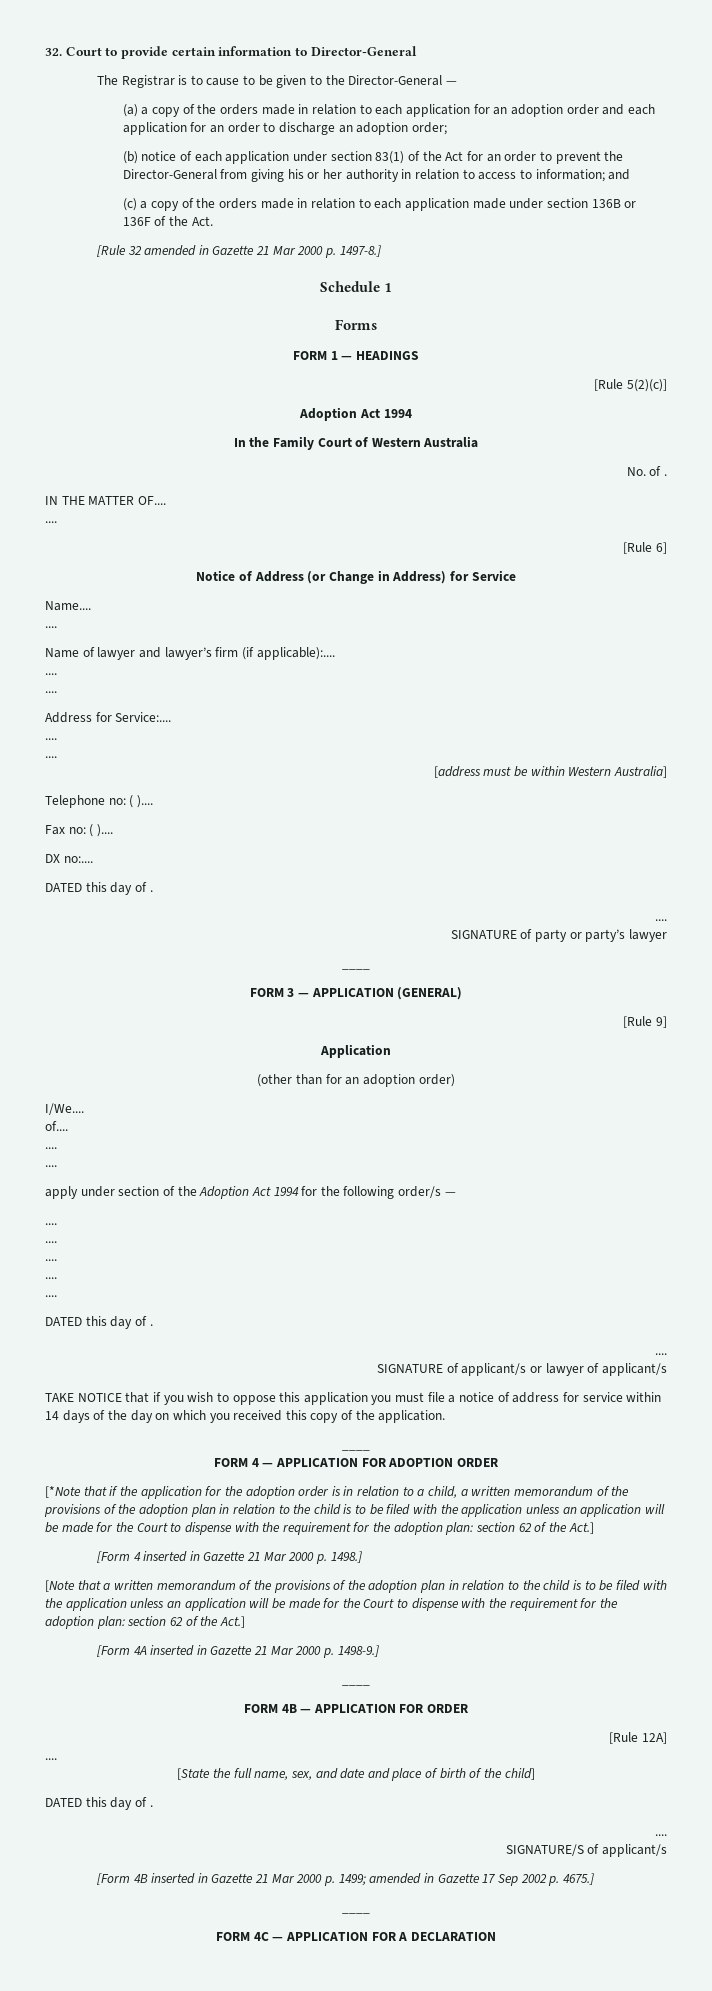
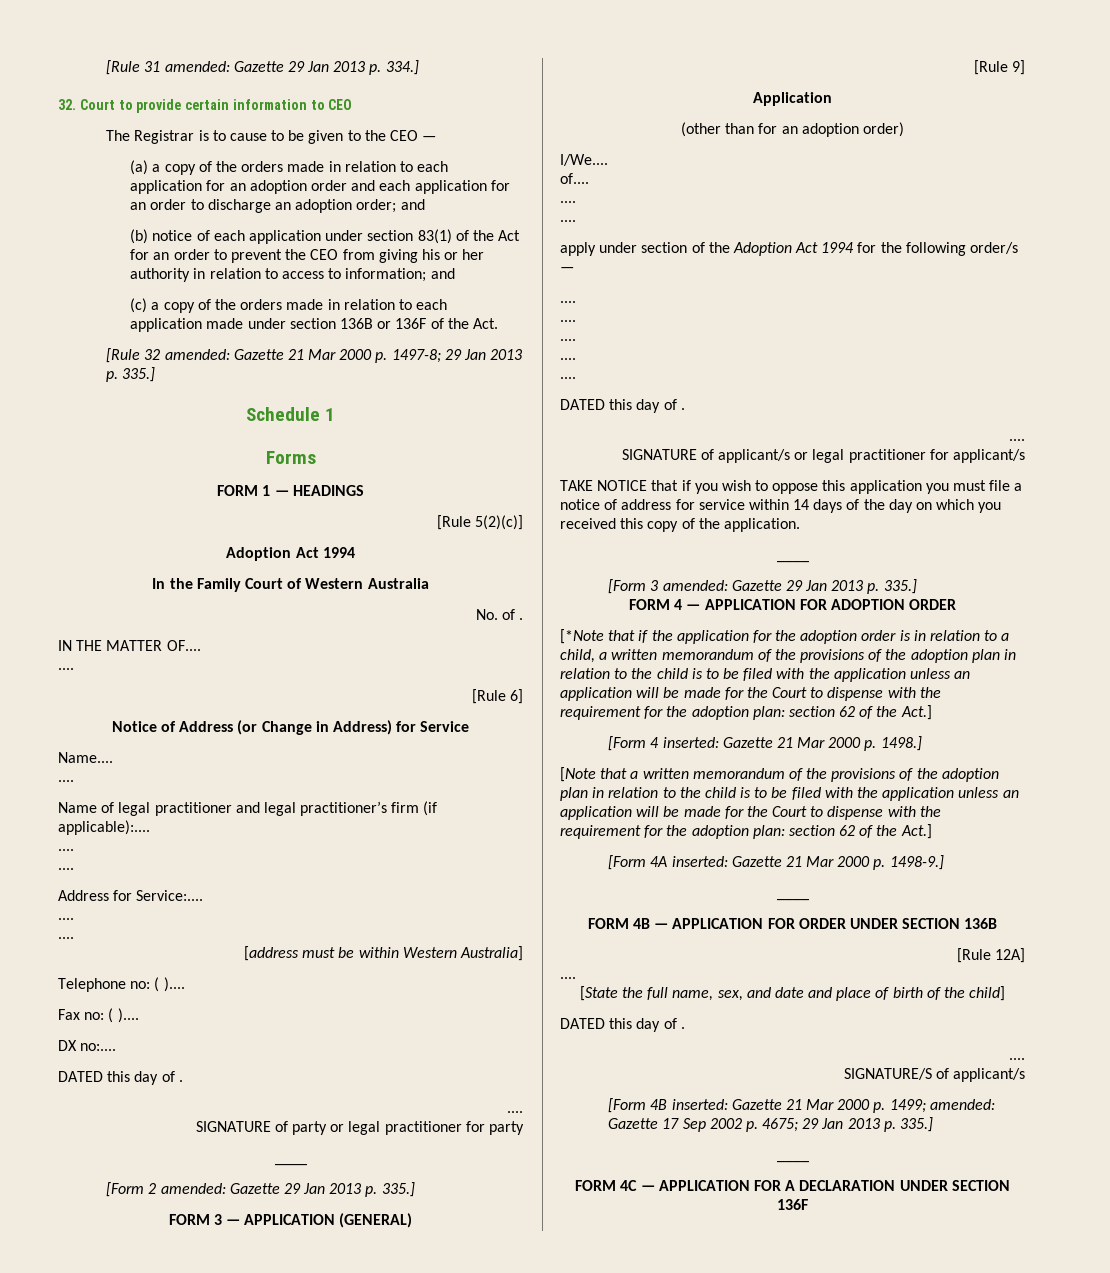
(45, 52) none -> [106,60,419,75] [Rule 31 amended: Gazette 29 Jan 2013 p. 334.] //
[310,46,417,56] Director-General -> [328,99,353,110] CEO
[348,75,443,86] Director-General -> [390,130,419,141] CEO
(448, 128) none -> [400,199,425,210] and
[122,169,217,180] Director-General -> [310,249,339,260] CEO
[144,245,381,258] amended in Gazette 21 Mar 2000 p. 1497-8.] -> [164,349,523,363] [106,367,156,382] amended: Gazette 21 Mar 2000 p. 1497-8; 29 Jan 2013 p. 335.]
[97,647,212,660] lawyer and lawyer’s -> [118,801,388,816] legal practitioner and legal practitioner’s
[585,929,667,942] [342,968,370,970] party’s lawyer // ____ -> [348,1121,524,1135] [274,1163,307,1166] [106,1182,415,1197] legal practitioner for party // ____ // [Form 2 amended: Gazette 29 Jan 2013 p. 335.]
[545,1363,600,1376] lawyer of -> [812,449,949,463] legal practitioner for
(370, 1450) none -> [608,579,917,594] // [Form 3 amended: Gazette 29 Jan 2013 p. 335.]
[143,1551,200,1562] inserted in -> [662,737,719,748] inserted:
[150,1645,207,1656] inserted in -> [671,856,728,867] inserted:
(470, 1708) none -> [849,918,998,929] UNDER SECTION 136B
[151,1873,208,1884] inserted in -> [671,1099,728,1110] inserted:
[369,1873,434,1884] amended in -> [929,1099,995,1110] amended:
[562,1873,594,1885] 4675.] -> [762,1117,934,1132] 4675; 29 Jan 2013 p. 335.]
(496, 1936) none -> [899,1180,1010,1191] [777,1199,808,1210] UNDER SECTION 136F

